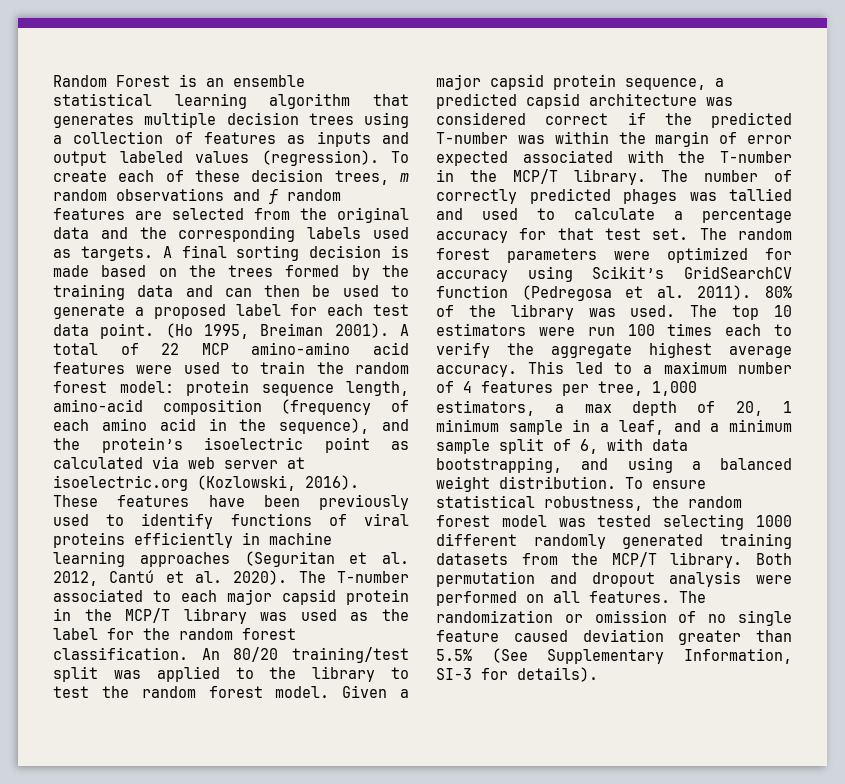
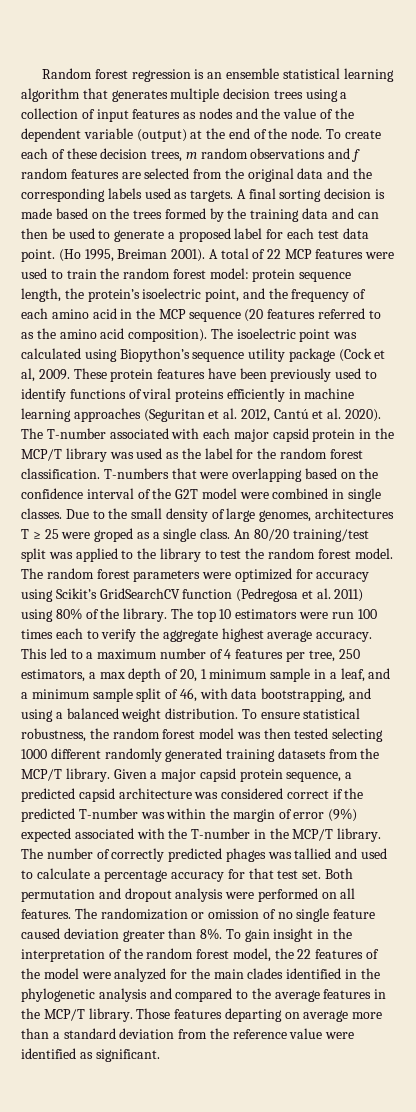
[116,75,170,87] Forest -> [94,69,191,82] forest regression
(193, 138) none -> [96,109,129,122] input
[316,131,409,147] [53,150,379,166] inputs and output labeled values (regression). -> [198,108,354,119] [21,128,323,142] nodes and the value of the dependent variable (output) at the end of the node.
[251,342,409,355] amino-amino acid -> (313, 254) none
[53,399,372,415] amino-acid composition (frequency -> [64,288,350,302] the protein’s isoelectric point, and the frequency
[279,418,410,434] [53,437,409,453] [53,456,305,469] [53,475,359,491] [53,495,98,507] sequence), and the protein’s isoelectric point as calculated via web server at isoelectric.org (Kozlowski, 2016). These -> [158,308,381,322] [21,328,358,342] [21,348,386,362] [21,368,154,382] MCP sequence (20 features referred to as the amino acid composition). The isoelectric point was calculated using Biopython’s sequence utility package (Cock et al, 2009. These protein
[153,590,171,602] to -> [171,428,200,439] with
(188, 653) none -> [103,468,379,482] [21,488,382,502] [21,508,395,522] [21,528,231,542] T-numbers that were overlapping based on the confidence interval of the G2T model were combined in single classes. Due to the small density of large genomes, architectures T ≥ 25 were groped as a single class.
(330, 692) none -> [21,568,370,582] [21,588,364,602] [21,608,377,622] [21,628,373,642] [21,648,360,662] [21,668,391,682] [21,688,372,702] [21,708,361,722] [21,728,384,742] [21,748,380,762] [21,768,110,782] The random forest parameters were optimized for accuracy using Scikit’s GridSearchCV function (Pedregosa et al. 2011) using 80% of the library. The top 10 estimators were run 100 times each to verify the aggregate highest average accuracy. This led to a maximum number of 4 features per tree, 250 estimators, a max depth of 20, 1 minimum sample in a leaf, and a minimum sample split of 46, with data bootstrapping, and using a balanced weight distribution. To ensure statistical robustness, the random forest model was then tested selecting 1000 different randomly generated training datasets from the MCP/T library.
(792, 139) none -> [328,808,358,822] (9%)
[699,228,792,240] [436,247,792,263] [436,266,792,282] [436,285,792,301] [436,304,792,320] [436,323,792,336] [436,342,792,358] [436,361,792,377] [436,381,697,396] [436,400,792,416] [436,419,792,435] [436,438,688,454] [436,457,792,473] [436,476,706,492] [436,495,742,511] [436,514,792,530] [436,533,792,549] [436,552,743,568] The random forest parameters were optimized for accuracy using Scikit’s GridSearchCV function (Pedregosa et al. 2011). 80% of the library was used. The top 10 estimators were run 100 times each to verify the aggregate highest average accuracy. This led to a maximum number of 4 features per tree, 1,000 estimators, a max depth of 20, 1 minimum sample in a leaf, and a minimum sample split of 6, with data bootstrapping, and using a balanced weight distribution. To ensure statistical robustness, the random forest model was tested selecting 1000 different randomly generated training datasets from the MCP/T library. -> (322, 874) none
[436,648,792,664] [436,667,598,682] 5.5% (See Supplementary Information, SI-3 for details). -> [200,928,353,942] [21,948,380,962] [21,968,380,982] [21,988,387,1002] [21,1008,383,1022] [21,1028,355,1039] [21,1048,160,1062] 8%. To gain insight in the interpretation of the random forest model, the 22 features of the model were analyzed for the main clades identified in the phylogenetic analysis and compared to the average features in the MCP/T library. Those features departing on average more than a standard deviation from the reference value were identified as significant.

